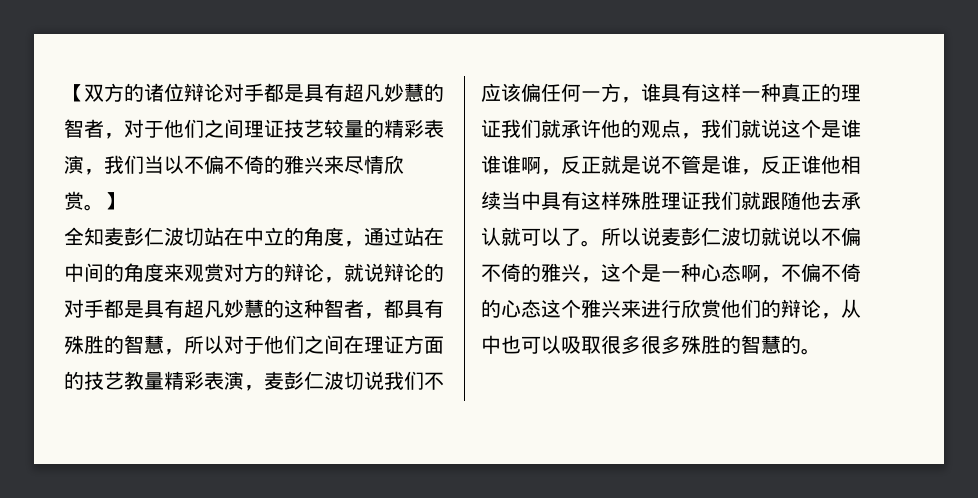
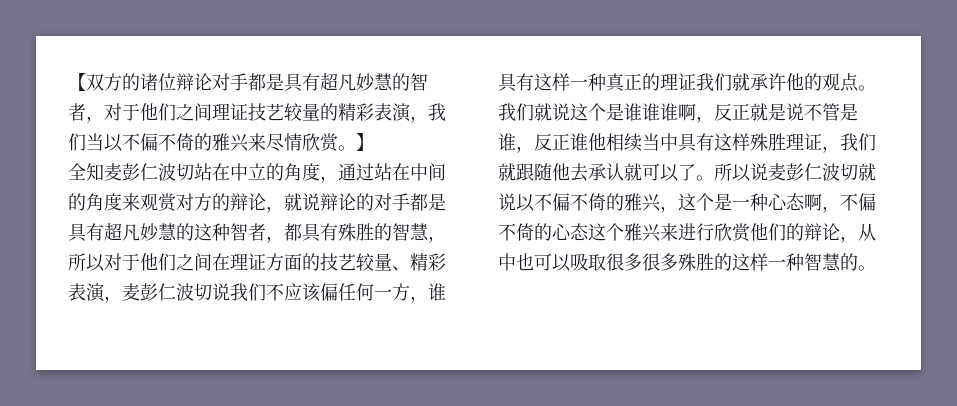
[124,371,164,390] 教量 -> [356,253,410,271] 较量、
[681,133,701,139] ， -> [858,85,876,91] 。
(701, 200) none -> [822,146,840,153] ，
(741, 344) none -> [732,253,804,271] 这样一种

